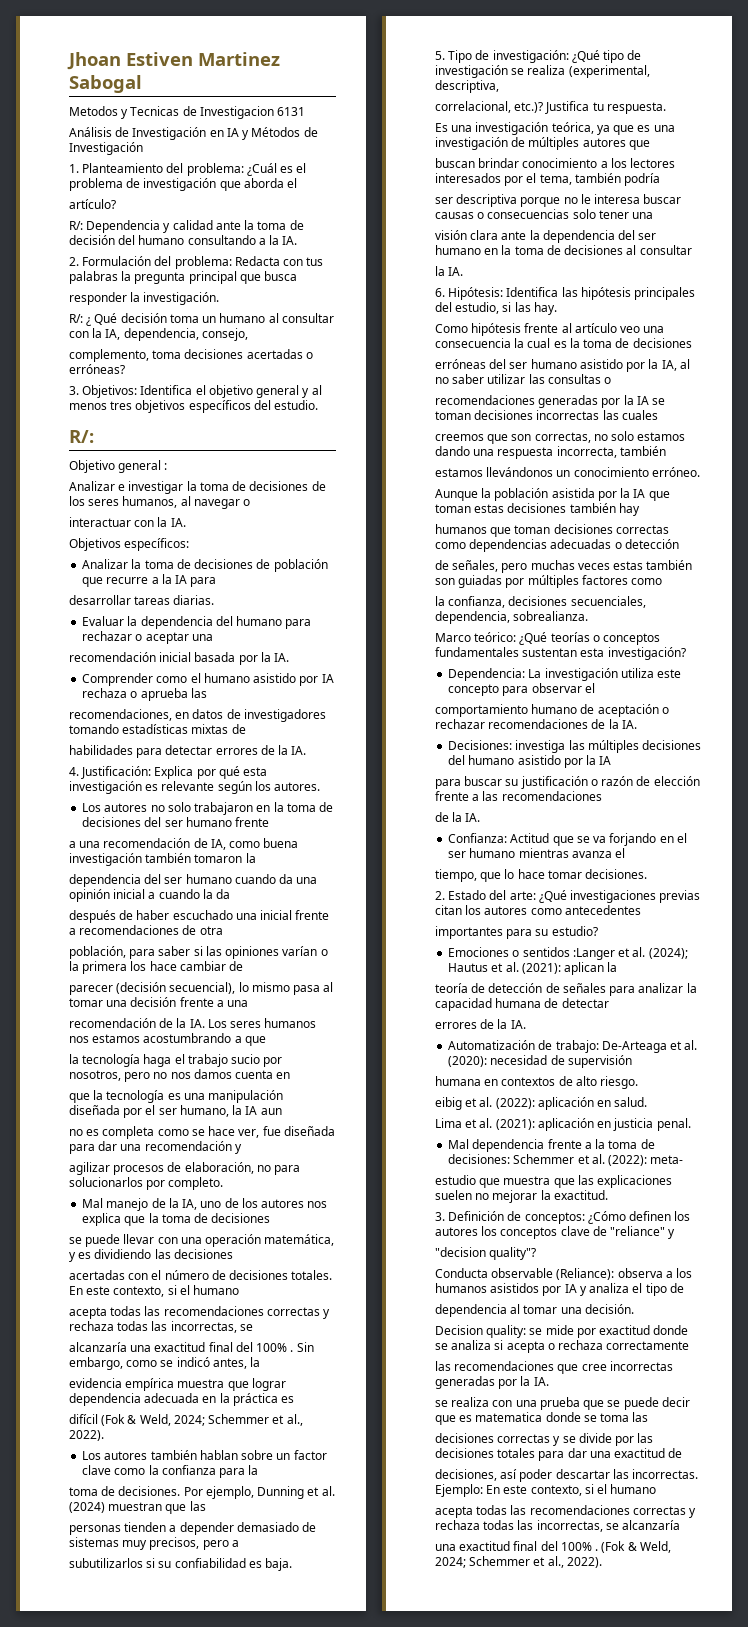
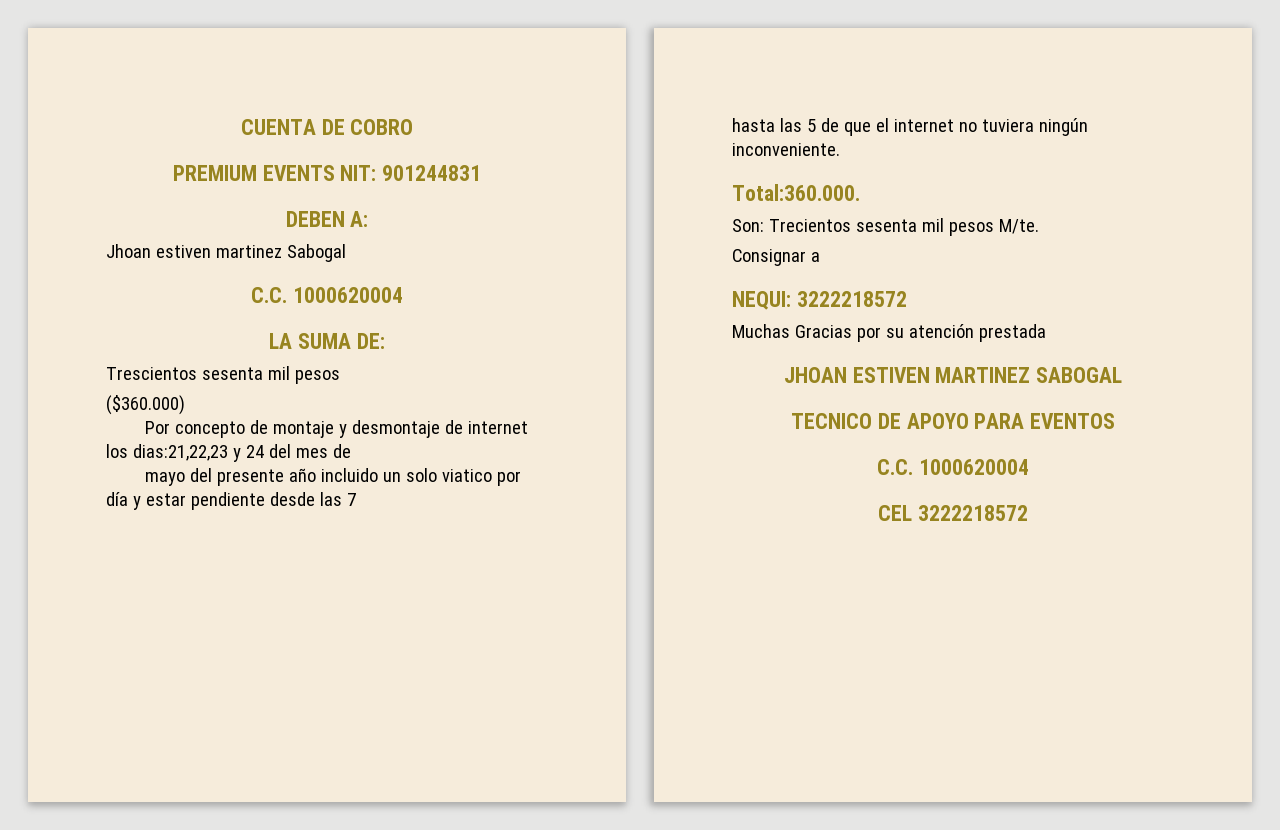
[67,52,280,70] [69,75,142,93] [69,106,306,119] [69,127,318,140] [69,142,143,155] [69,163,307,176] [69,178,298,191] [69,199,116,209] [69,220,304,233] [69,235,298,245] [69,256,324,269] [69,271,298,284] [69,292,220,305] [69,313,334,326] [69,328,248,341] [69,349,313,362] [69,364,125,374] [69,385,322,398] [69,400,319,413] [69,430,94,443] [69,460,168,473] [69,481,326,494] [69,496,251,509] [69,517,186,527] [69,538,190,551] [82,559,328,572] [82,574,217,587] [69,595,215,605] [82,616,312,629] [82,631,213,644] [69,652,290,665] [82,673,334,686] [82,688,207,701] [69,709,326,722] [69,724,246,734] [69,745,307,758] [69,766,268,779] [69,781,321,794] [82,802,334,815] [82,817,270,827] [69,838,299,850] [69,853,256,866] [69,874,318,887] [69,889,231,902] [69,910,330,923] [69,925,223,935] [69,946,328,959] [69,961,244,974] [69,982,334,995] [69,997,249,1007] [69,1018,317,1028] [69,1033,266,1046] [69,1054,283,1067] [69,1069,291,1082] [69,1090,284,1103] [69,1105,282,1118] [69,1126,335,1139] [69,1141,242,1154] [69,1162,301,1175] [69,1177,224,1190] [82,1198,328,1211] [82,1213,271,1226] [69,1234,335,1247] [69,1249,233,1262] [69,1270,333,1280] [69,1285,240,1297] [69,1306,331,1319] [69,1321,253,1333] [69,1342,314,1352] [69,1357,261,1370] [69,1378,286,1391] [69,1393,295,1406] [69,1414,303,1426] [69,1430,104,1441] [82,1450,327,1460] [82,1465,259,1478] [69,1486,335,1499] [69,1501,206,1514] [69,1522,317,1535] [69,1537,239,1550] [69,1558,293,1571] [435,50,642,63] [435,65,650,78] [435,80,499,93] [435,101,666,114] [435,122,675,135] [435,137,650,150] [435,158,676,168] [435,173,661,186] [435,194,682,207] [435,209,654,219] [435,230,657,243] [435,245,692,255] [435,266,464,276] [435,287,696,300] [435,302,557,315] [435,323,665,336] [435,338,692,348] [435,359,690,372] [435,374,612,384] [435,395,666,408] [435,410,658,420] [435,431,686,444] [435,446,666,459] [435,467,700,477] [435,488,670,501] [435,503,640,516] [435,524,669,537] [435,539,679,552] [435,560,693,573] [435,575,663,588] [435,596,646,608] [435,611,589,624] [435,632,661,645] [435,647,686,660] [448,668,682,681] [448,683,595,696] [435,704,669,717] [435,719,637,729] [448,740,702,753] [448,755,612,768] [435,776,700,789] [435,791,602,801] [435,812,481,822] [448,833,687,846] [448,848,626,858] [435,869,648,882] [435,890,701,903] [435,905,641,915] [435,926,598,939] [448,947,688,960] [448,962,618,975] [435,983,697,996] [435,998,609,1011] [435,1019,526,1029] [448,1040,698,1053] [448,1055,632,1068] [435,1076,639,1089] [435,1097,648,1110] [435,1118,691,1131] [448,1139,655,1152] [448,1154,684,1166] [435,1175,673,1188] [435,1190,608,1203] [435,1211,691,1224] [435,1226,676,1239] [435,1247,537,1260] [435,1268,693,1280] [435,1283,684,1296] [435,1304,634,1317] [435,1325,689,1338] [435,1340,690,1353] [435,1361,673,1374] [435,1376,549,1389] [435,1397,690,1410] [435,1412,649,1425] [435,1433,654,1446] [435,1448,683,1461] [435,1469,699,1482] [435,1484,657,1497] [435,1505,697,1518] [435,1520,681,1532] [435,1541,671,1553] [435,1556,602,1568] Jhoan Estiven Martinez Sabogal // Metodos y Tecnicas de Investigacion 6131 // Análisis de Investigación en IA y Métodos de Investigación // 1. Planteamiento del problema: ¿Cuál es el problema de investigación que aborda el // artículo? // R/: Dependencia y calidad ante la toma de decisión del humano consultando a la IA. // 2. Formulación del problema: Redacta con tus palabras la pregunta principal que busca // responder la investigación. // R/: ¿ Qué decisión toma un humano al consultar con la IA, dependencia, consejo, // complemento, toma decisiones acertadas o erróneas? // 3. Objetivos: Identifica el objetivo general y al menos tres objetivos específicos del estudio. // R/: // Objetivo general : // Analizar e investigar la toma de decisiones de los seres humanos, al navegar o // interactuar con la IA. // Objetivos específicos: // Analizar la toma de decisiones de población que recurre a la IA para // desarrollar tareas diarias. // Evaluar la dependencia del humano para rechazar o aceptar una // recomendación inicial basada por la IA. // Comprender como el humano asistido por IA rechaza o aprueba las // recomendaciones, en datos de investigadores tomando estadísticas mixtas de // habilidades para detectar errores de la IA. // 4. Justificación: Explica por qué esta investigación es relevante según los autores. // Los autores no solo trabajaron en la toma de decisiones del ser humano frente // a una recomendación de IA, como buena investigación también tomaron la // dependencia del ser humano cuando da una opinión inicial a cuando la da // después de haber escuchado una inicial frente a recomendaciones de otra // población, para saber si las opiniones varían o la primera los hace cambiar de // parecer (decisión secuencial), lo mismo pasa al tomar una decisión frente a una // recomendación de la IA. Los seres humanos nos estamos acostumbrando a que // la tecnología haga el trabajo sucio por nosotros, pero no nos damos cuenta en // que la tecnología es una manipulación diseñada por el ser humano, la IA aun // no es completa como se hace ver, fue diseñada para dar una recomendación y // agilizar procesos de elaboración, no para solucionarlos por completo. // Mal manejo de la IA, uno de los autores nos explica que la toma de decisiones // se puede llevar con una operación matemática, y es dividiendo las decisiones // acertadas con el número de decisiones totales. En este contexto, si el humano // acepta todas las recomendaciones correctas y rechaza todas las incorrectas, se // alcanzaría una exactitud final del 100% . Sin embargo, como se indicó antes, la // evidencia empírica muestra que lograr dependencia adecuada en la práctica es // difícil (Fok & Weld, 2024; Schemmer et al., 2022). // Los autores también hablan sobre un factor clave como la confianza para la // toma de decisiones. Por ejemplo, Dunning et al. (2024) muestran que las // personas tienden a depender demasiado de sistemas muy precisos, pero a // subutilizarlos si su confiabilidad es baja. // 5. Tipo de investigación: ¿Qué tipo de investigación se realiza (experimental, descriptiva, // correlacional, etc.)? Justifica tu respuesta. // Es una investigación teórica, ya que es una investigación de múltiples autores que // buscan brindar conocimiento a los lectores interesados por el tema, también podría // ser descriptiva porque no le interesa buscar causas o consecuencias solo tener una // visión clara ante la dependencia del ser humano en la toma de decisiones al consultar // la IA. // 6. Hipótesis: Identifica las hipótesis principales del estudio, si las hay. // Como hipótesis frente al artículo veo una consecuencia la cual es la toma de decisiones // erróneas del ser humano asistido por la IA, al no saber utilizar las consultas o // recomendaciones generadas por la IA se toman decisiones incorrectas las cuales // creemos que son correctas, no solo estamos dando una respuesta incorrecta, también // estamos llevándonos un conocimiento erróneo. // Aunque la población asistida por la IA que toman estas decisiones también hay // humanos que toman decisiones correctas como dependencias adecuadas o detección // de señales, pero muchas veces estas también son guiadas por múltiples factores como // la confianza, decisiones secuenciales, dependencia, sobrealianza. // Marco teórico: ¿Qué teorías o conceptos fundamentales sustentan esta investigación? // Dependencia: La investigación utiliza este concepto para observar el // comportamiento humano de aceptación o rechazar recomendaciones de la IA. // Decisiones: investiga las múltiples decisiones del humano asistido por la IA // para buscar su justificación o razón de elección frente a las recomendaciones // de la IA. // Confianza: Actitud que se va forjando en el ser humano mientras avanza el // tiempo, que lo hace tomar decisiones. // 2. Estado del arte: ¿Qué investigaciones previas citan los autores como antecedentes // importantes para su estudio? // Emociones o sentidos :Langer et al. (2024); Hautus et al. (2021): aplican la // teoría de detección de señales para analizar la capacidad humana de detectar // errores de la IA. // Automatización de trabajo: De-Arteaga et al. (2020): necesidad de supervisión // humana en contextos de alto riesgo. // eibig et al. (2022): aplicación en salud. // Lima et al. (2021): aplicación en justicia penal. // Mal dependencia frente a la toma de decisiones: Schemmer et al. (2022): meta- // estudio que muestra que las explicaciones suelen no mejorar la exactitud. // 3. Definición de conceptos: ¿Cómo definen los autores los conceptos clave de "reliance" y // "decision quality"? // Conducta observable (Reliance): observa a los humanos asistidos por IA y analiza el tipo de // dependencia al tomar una decisión. // Decision quality: se mide por exactitud donde se analiza si acepta o rechaza correctamente // las recomendaciones que cree incorrectas generadas por la IA. // se realiza con una prueba que se puede decir que es matematica donde se toma las // decisiones correctas y se divide por las decisiones totales para dar una exactitud de // decisiones, así poder descartar las incorrectas. Ejemplo: En este contexto, si el humano // acepta todas las recomendaciones correctas y rechaza todas las incorrectas, se alcanzaría // una exactitud final del 100% . (Fok & Weld, 2024; Schemmer et al., 2022). -> [240,119,414,135] [172,165,482,181] [285,211,369,227] [106,244,346,262] [251,287,403,303] [269,333,385,349] [106,366,340,384] [106,395,185,415] [145,420,529,438] [106,444,351,462] [145,468,522,486] [106,492,356,510] [732,118,1088,136] [732,143,840,156] [732,184,860,201] [732,218,1039,236] [732,249,820,266] [732,291,907,310] [732,324,1046,342] [783,367,1123,383] [790,413,1116,429] [877,459,1029,475] [878,505,1028,521] CUENTA DE COBRO // PREMIUM EVENTS NIT: 901244831 // DEBEN A: // Jhoan estiven martinez Sabogal // C.C. 1000620004 // LA SUMA DE: // Trescientos sesenta mil pesos // ($360.000) // Por concepto de montaje y desmontaje de internet los dias:21,22,23 y 24 del mes de // mayo del presente año incluido un solo viatico por día y estar pendiente desde las 7 // hasta las 5 de que el internet no tuviera ningún inconveniente. // Total:360.000. // Son: Trecientos sesenta mil pesos M/te. // Consignar a // NEQUI: 3222218572 // Muchas Gracias por su atención prestada // JHOAN ESTIVEN MARTINEZ SABOGAL // TECNICO DE APOYO PARA EVENTOS // C.C. 1000620004 // CEL 3222218572

